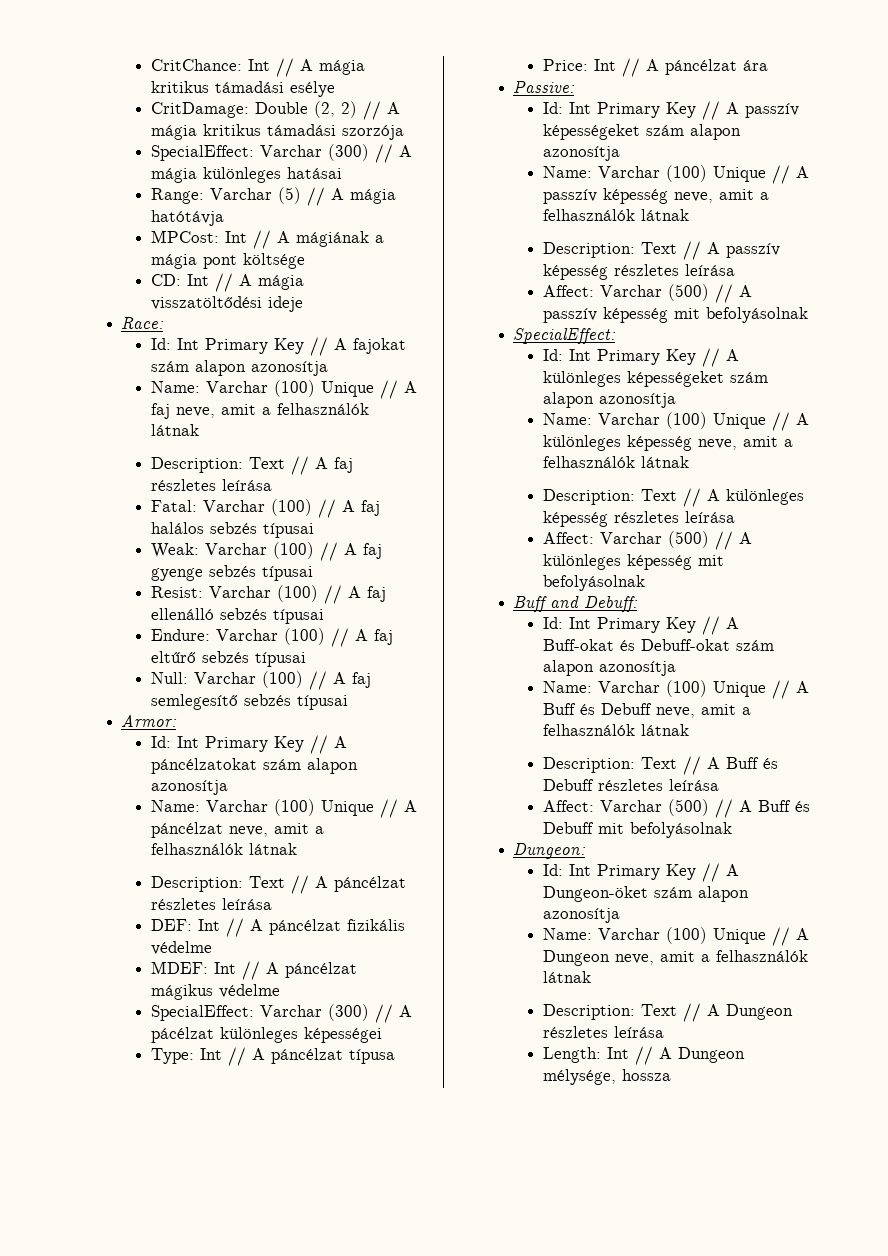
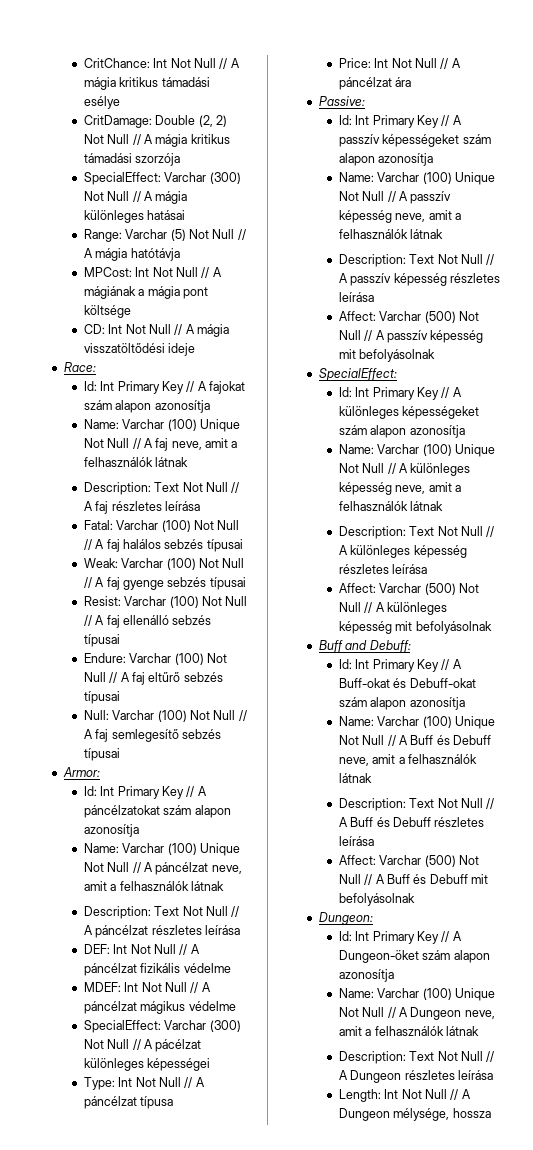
(270, 65) none -> [170,58,216,68] Not Null
(357, 109) none -> [83,134,130,144] Not Null
(369, 152) none -> [83,191,130,201] Not Null
(301, 195) none -> [188,229,235,239] Not Null
(247, 237) none -> [152,267,198,277] Not Null
(209, 280) none -> [125,324,171,334] Not Null
(374, 389) none -> [83,438,130,448] Not Null
(285, 463) none -> [182,482,228,492] Not Null
(312, 507) none -> [193,520,240,530] Not Null
(314, 550) none -> [198,558,245,568] Not Null
(318, 593) none -> [201,596,248,606] Not Null
(325, 636) none -> [206,653,227,663] [83,672,106,682] Not Null
(303, 679) none -> [189,710,236,720] Not Null
(374, 808) none -> [83,862,130,872] Not Null
(285, 882) none -> [182,906,228,916] Not Null
(220, 925) none -> [130,944,176,954] Not Null
(236, 968) none -> [141,982,187,992] Not Null
(369, 1012) none -> [83,1039,130,1049] Not Null
(222, 1054) none -> [135,1077,181,1087] Not Null
(616, 65) none -> [391,58,437,68] Not Null
(766, 174) none -> [338,191,385,201] Not Null
(677, 248) none -> [437,254,483,264] Not Null
(709, 292) none -> [458,311,479,321] [338,330,361,340] Not Null
(766, 421) none -> [338,463,385,473] Not Null
(677, 495) none -> [437,526,483,536] Not Null
(709, 539) none -> [458,583,479,593] [338,602,361,612] Not Null
(766, 689) none -> [338,735,385,745] Not Null
(677, 763) none -> [437,798,483,808] Not Null
(709, 807) none -> [458,855,479,865] [338,874,361,884] Not Null
(766, 936) none -> [338,1007,385,1017] Not Null
(677, 1010) none -> [437,1051,483,1061] Not Null
(629, 1053) none -> [401,1089,447,1099] Not Null

